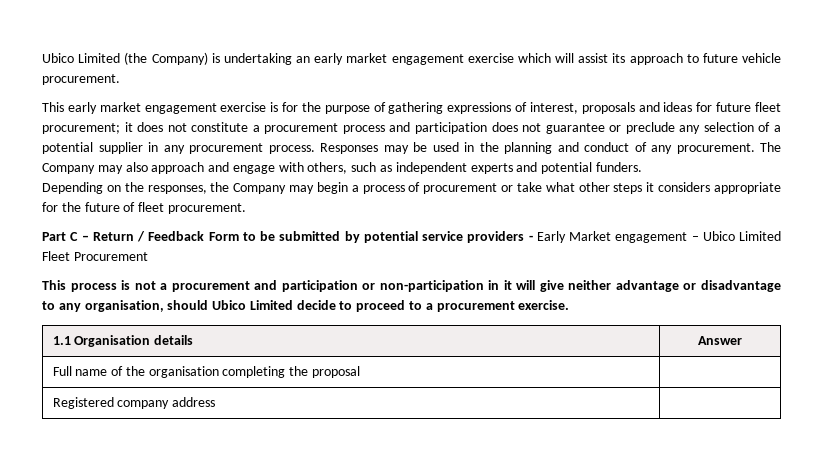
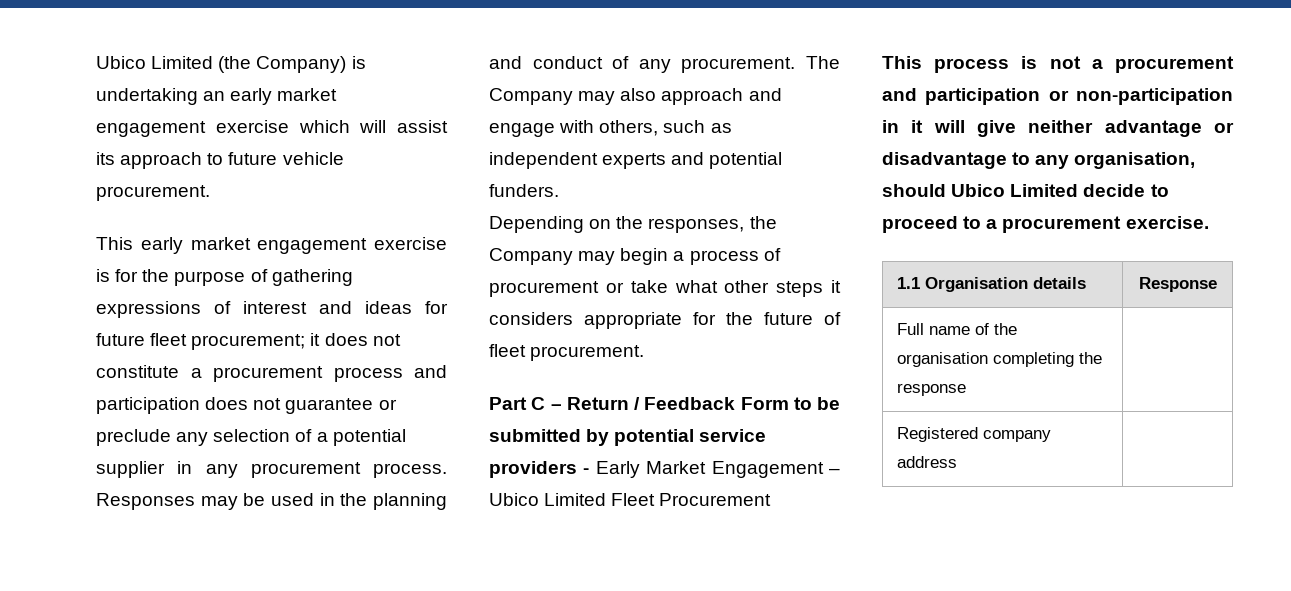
[529,102,635,114] interest, proposals -> [243,301,307,314] interest
[615,232,688,243] engagement -> [711,461,824,478] Engagement
[698,336,742,345] Answer -> [1138,277,1217,292] Response
[312,366,361,378] proposal -> [897,383,967,396] response

